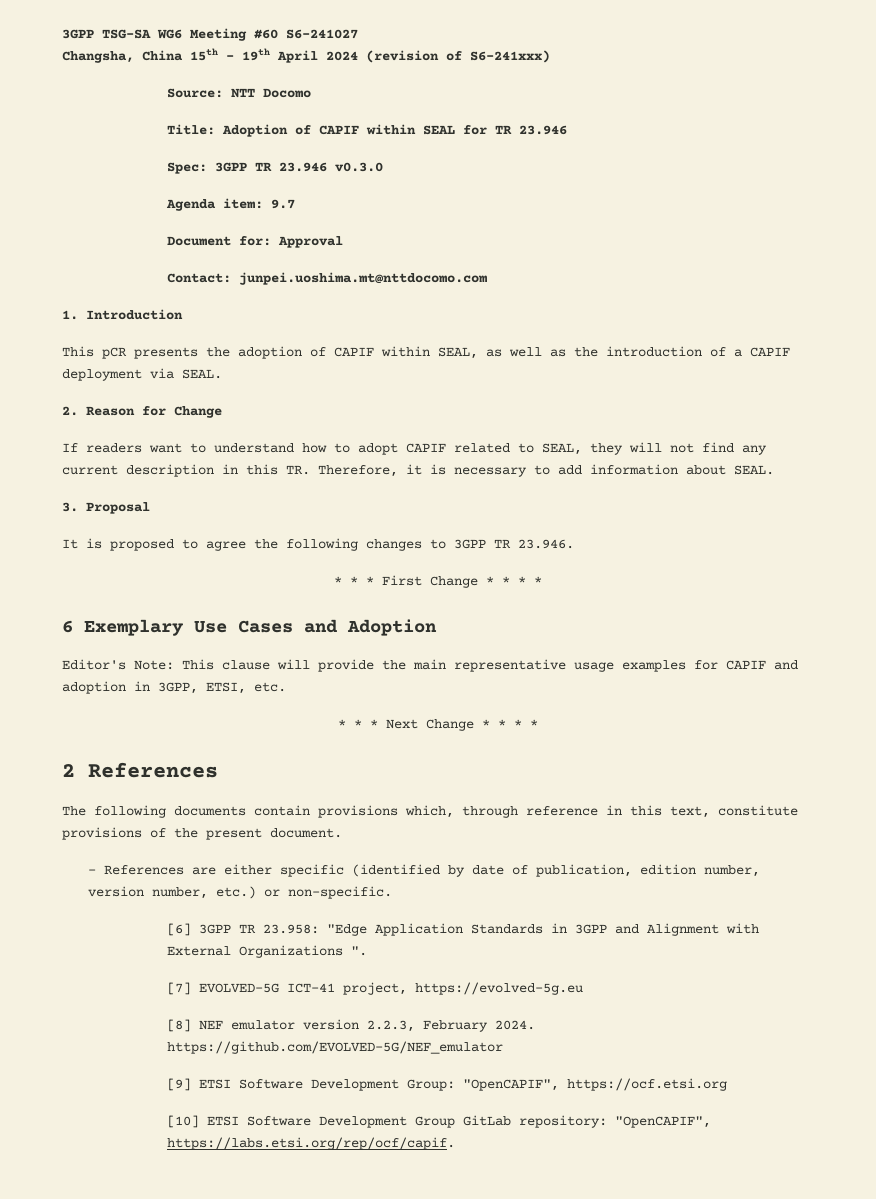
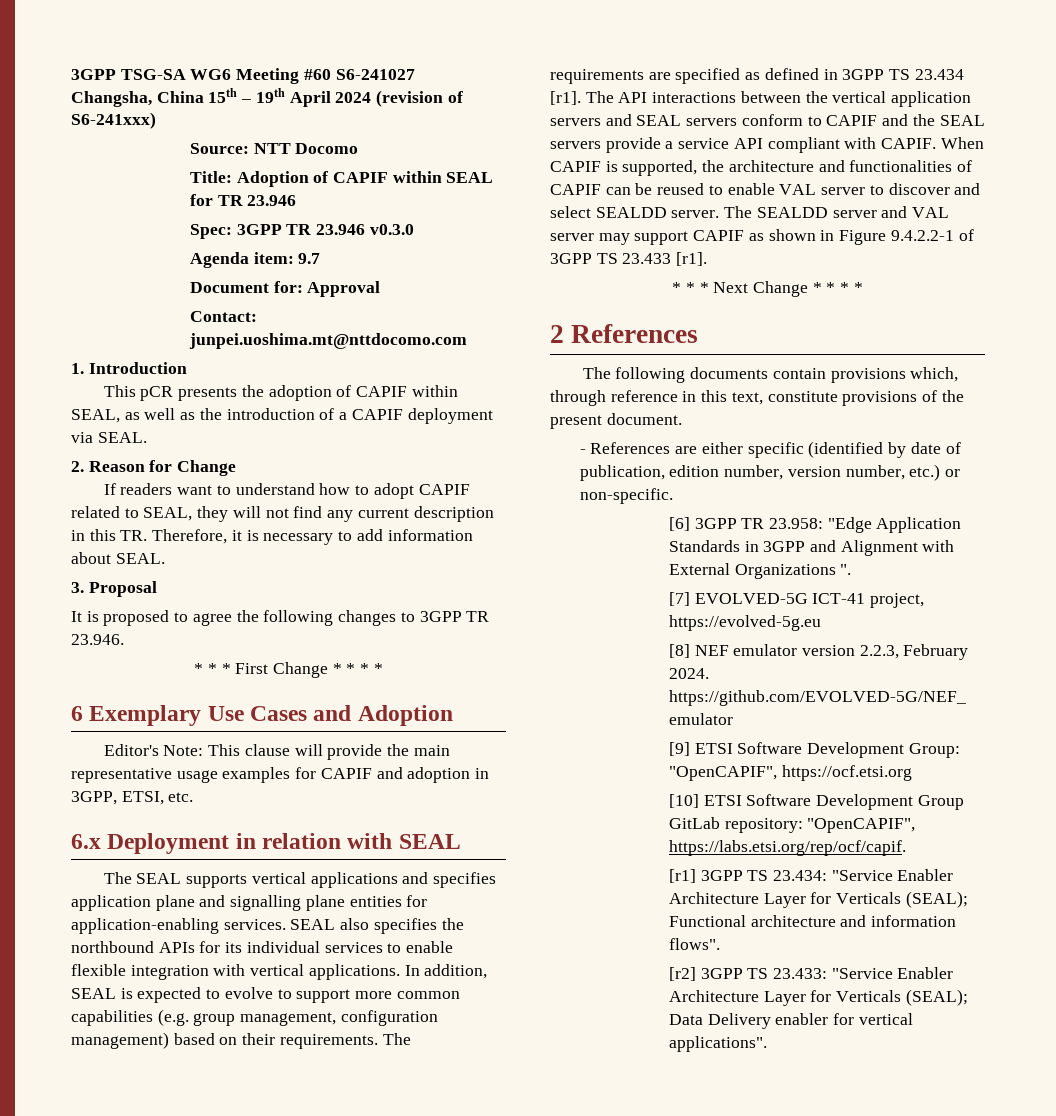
(286, 687) none -> [71,833,461,854] [103,872,497,888] [71,895,428,911] [71,918,464,934] [71,941,454,953] [71,964,488,980] [71,987,460,1003] [71,1009,438,1026] [71,1032,411,1049] [550,68,964,84] [550,91,972,107] [550,114,985,126] [550,137,984,153] [550,160,973,176] [550,183,981,195] [550,206,950,218] [550,229,974,245] [550,252,708,266] // 6.x Deployment in relation with SEAL // The SEAL supports vertical applications and specifies application plane and signalling plane entities for application-enabling services. SEAL also specifies the northbound APIs for its individual services to enable flexible integration with vertical applications. In addition, SEAL is expected to evolve to support more common capabilities (e.g. group management, configuration management) based on their requirements. The requirements are specified as defined in 3GPP TS 23.434 [r1]. The API interactions between the vertical application servers and SEAL servers conform to CAPIF and the SEAL servers provide a service API compliant with CAPIF. When CAPIF is supported, the architecture and functionalities of CAPIF can be reused to enable VAL server to discover and select SEALDD server. The SEALDD server and VAL server may support CAPIF as shown in Figure 9.4.2.2-1 of 3GPP TS 23.433 [r1].
(455, 1143) none -> [668,869,954,883] [668,891,968,908] [668,915,956,927] [668,938,720,950] [668,967,954,981] [668,989,968,1006] [668,1013,913,1029] [668,1036,767,1052] // [r1] 3GPP TS 23.434: "Service Enabler Architecture Layer for Verticals (SEAL); Functional architecture and information flows". // [r2] 3GPP TS 23.433: "Service Enabler Architecture Layer for Verticals (SEAL); Data Delivery enabler for vertical applications".

